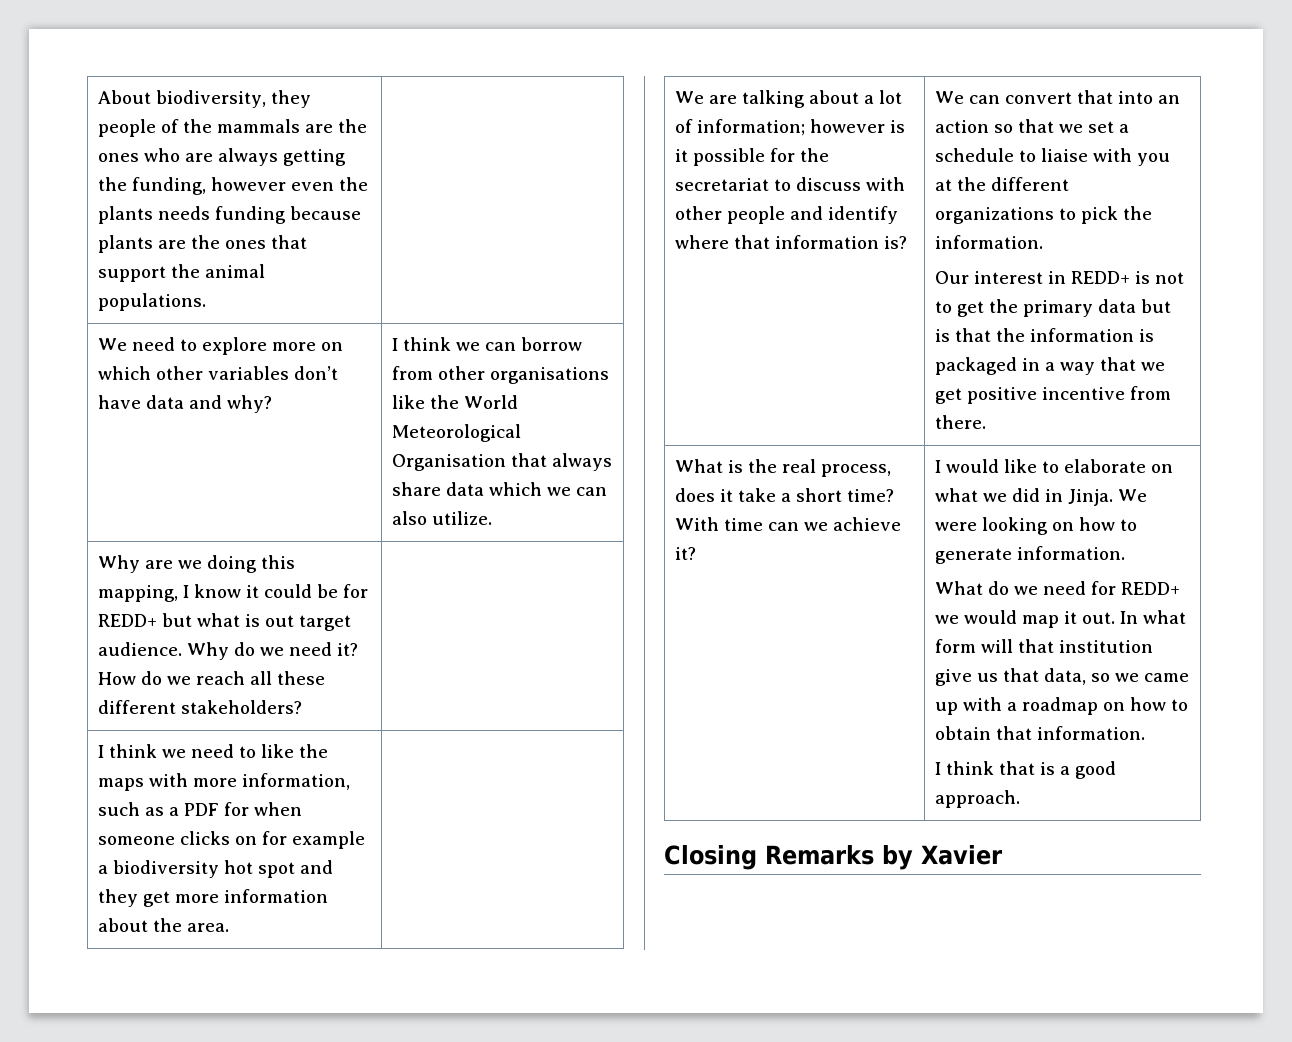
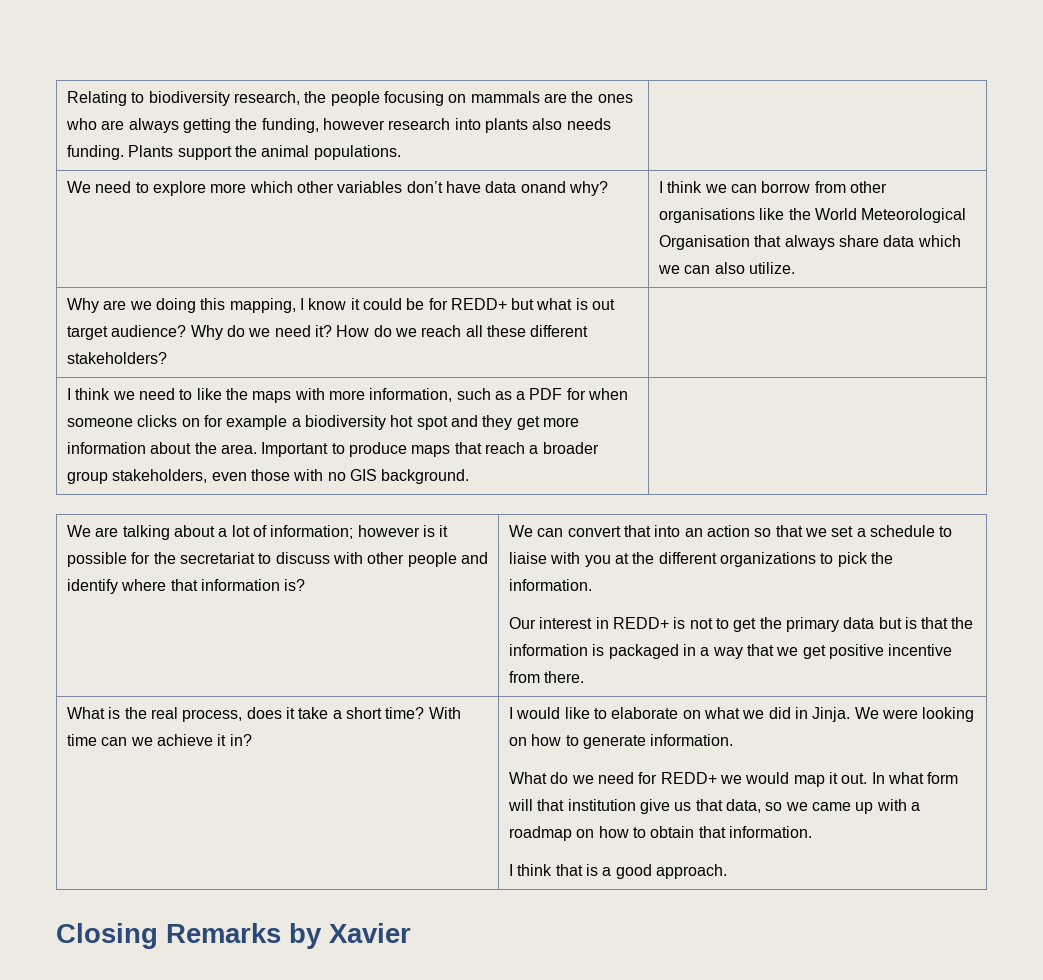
[98,90,312,108] [98,119,213,137] About biodiversity, they people of the -> [66,91,467,106] Relating to biodiversity research, the people focusing on
[291,177,369,191] [98,206,362,224] [98,235,308,253] even the plants needs funding because plants are the ones that -> [388,118,611,133] [66,145,174,160] research into plants also needs funding. Plants
[321,342,344,351] on -> (247, 188) none
[189,395,223,409] and -> [520,181,566,193] onand
[98,642,183,656] audience. -> [111,325,187,337] audience?
(230, 927) none -> [261,442,599,457] [66,469,470,484] Important to produce maps that reach a broader group stakeholders, even those with no GIS background.
[675,547,697,560] it? -> [217,734,252,746] it in?

